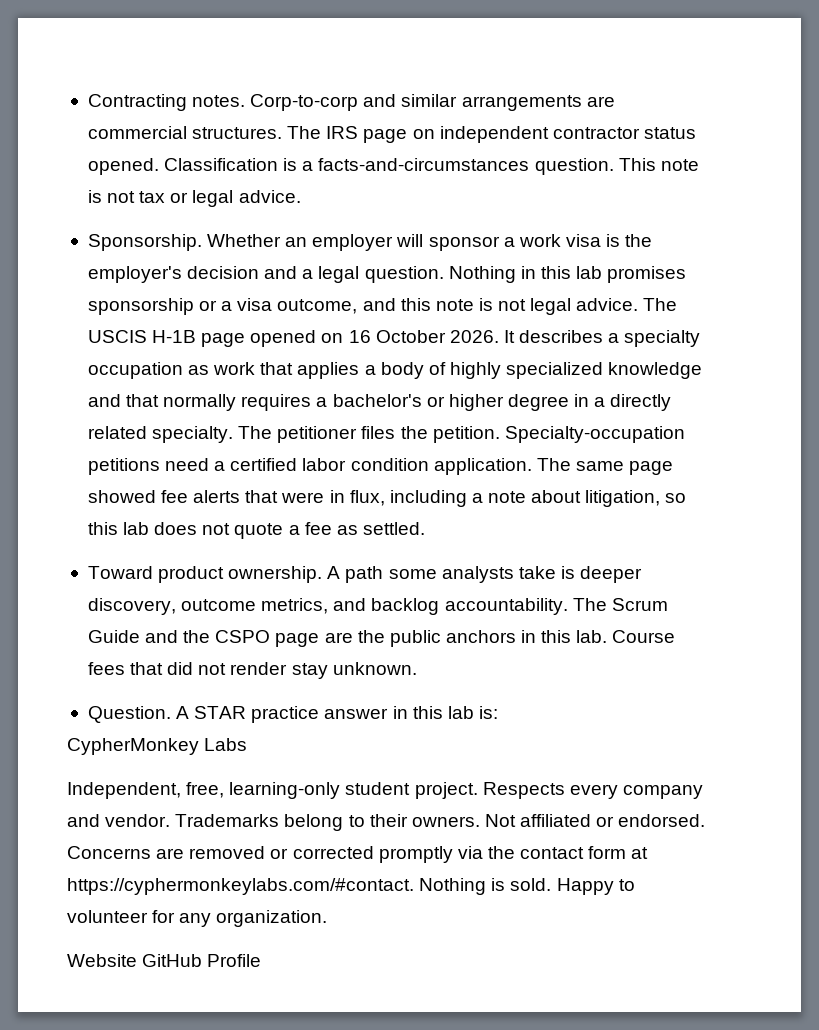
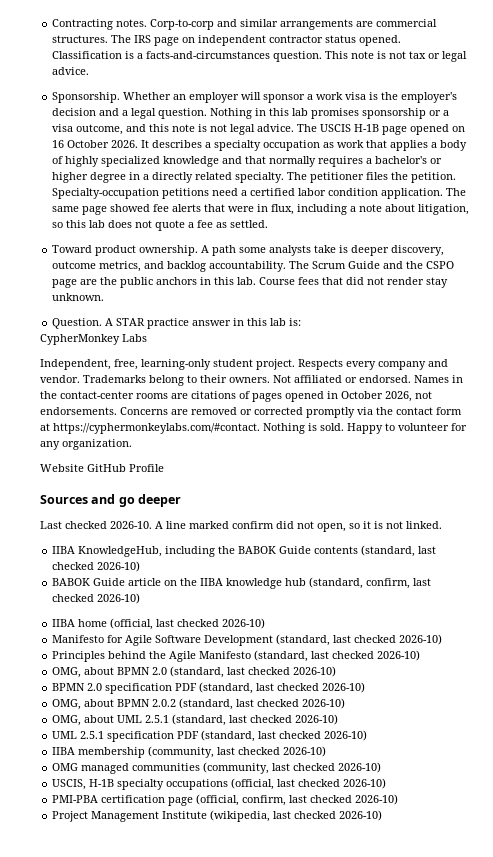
(706, 820) none -> [414,375,463,383] [40,391,432,402] [40,407,117,415] Names in the contact-center rooms are citations of pages opened in October 2026, not endorsements.
(262, 960) none -> [40,494,182,507] [40,521,442,532] [52,545,437,557] [52,561,141,572] [52,577,432,589] [52,593,141,604] [52,618,266,630] [52,634,443,646] [52,650,421,662] [52,666,337,678] [52,682,366,694] [52,698,346,710] [52,714,339,726] [52,730,368,742] [52,746,327,758] [52,762,382,774] [52,778,387,790] [52,794,399,806] [52,810,383,822] // Sources and go deeper // Last checked 2026-10. A line marked confirm did not open, so it is not linked. // IIBA KnowledgeHub, including the BABOK Guide contents (standard, last checked 2026-10) // BABOK Guide article on the IIBA knowledge hub (standard, confirm, last checked 2026-10) // IIBA home (official, last checked 2026-10) // Manifesto for Agile Software Development (standard, last checked 2026-10) // Principles behind the Agile Manifesto (standard, last checked 2026-10) // OMG, about BPMN 2.0 (standard, last checked 2026-10) // BPMN 2.0 specification PDF (standard, last checked 2026-10) // OMG, about BPMN 2.0.2 (standard, last checked 2026-10) // OMG, about UML 2.5.1 (standard, last checked 2026-10) // UML 2.5.1 specification PDF (standard, last checked 2026-10) // IIBA membership (community, last checked 2026-10) // OMG managed communities (community, last checked 2026-10) // USCIS, H-1B specialty occupations (official, last checked 2026-10) // PMI-PBA certification page (official, confirm, last checked 2026-10) // Project Management Institute (wikipedia, last checked 2026-10)

